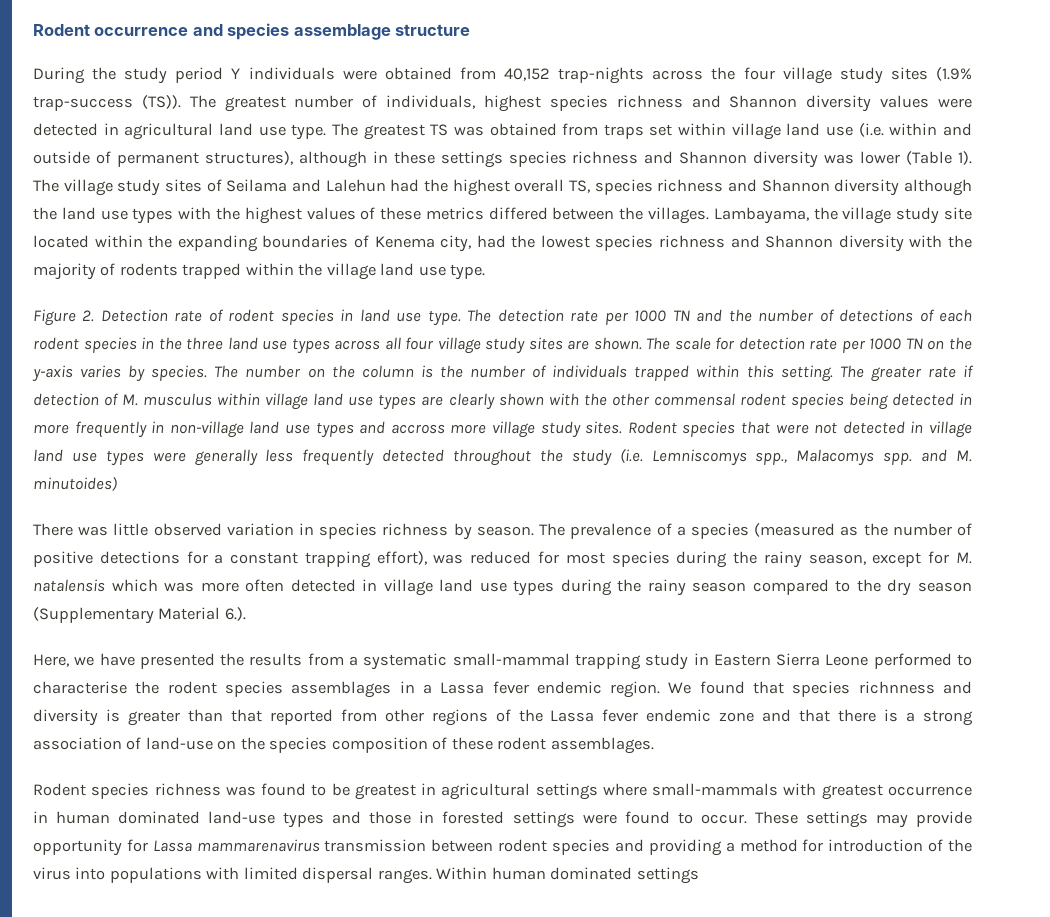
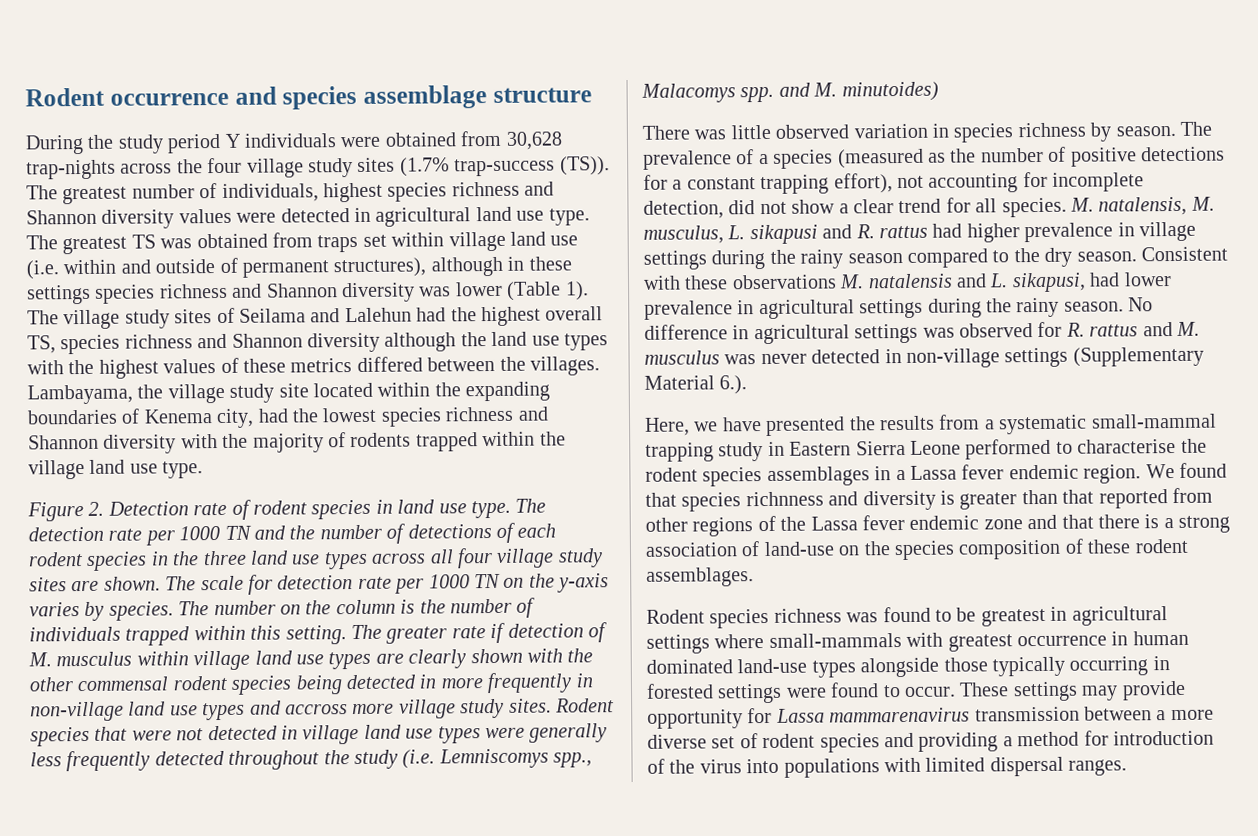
[504,68,551,81] 40,152 -> [505,131,563,150] 30,628
[936,67,973,81] (1.9% -> [399,157,450,177] (1.7%
[433,551,973,568] [33,579,555,596] was reduced for most species during the rainy season, except for M. natalensis which was more often detected in village land use types -> [897,171,1145,193] [643,196,1215,219] [643,221,1196,245] [643,250,707,270] not accounting for incomplete detection, did not show a clear trend for all species. M. natalensis, M. musculus, L. sikapusi and R. rattus had higher prevalence in village settings
[917,582,972,592] season -> [1076,246,1228,262] [643,272,1172,293] [644,297,1154,320] [644,321,1200,345] [644,347,1069,368] season. Consistent with these observations M. natalensis and L. sikapusi, had lower prevalence in agricultural settings during the rainy season. No difference in agricultural settings was observed for R. rattus and M. musculus was never detected in non-village settings
[332,811,412,824] and those -> [860,656,1149,678] alongside those typically occurring
(494, 845) none -> [1156,709,1214,721] [647,733,758,749] a more diverse set of
[436,867,699,884] Within human dominated settings -> (1128, 767) none

